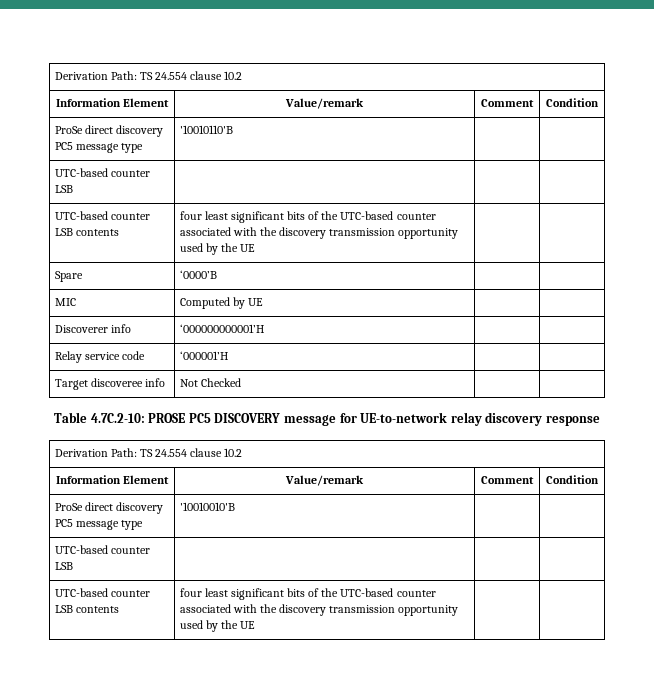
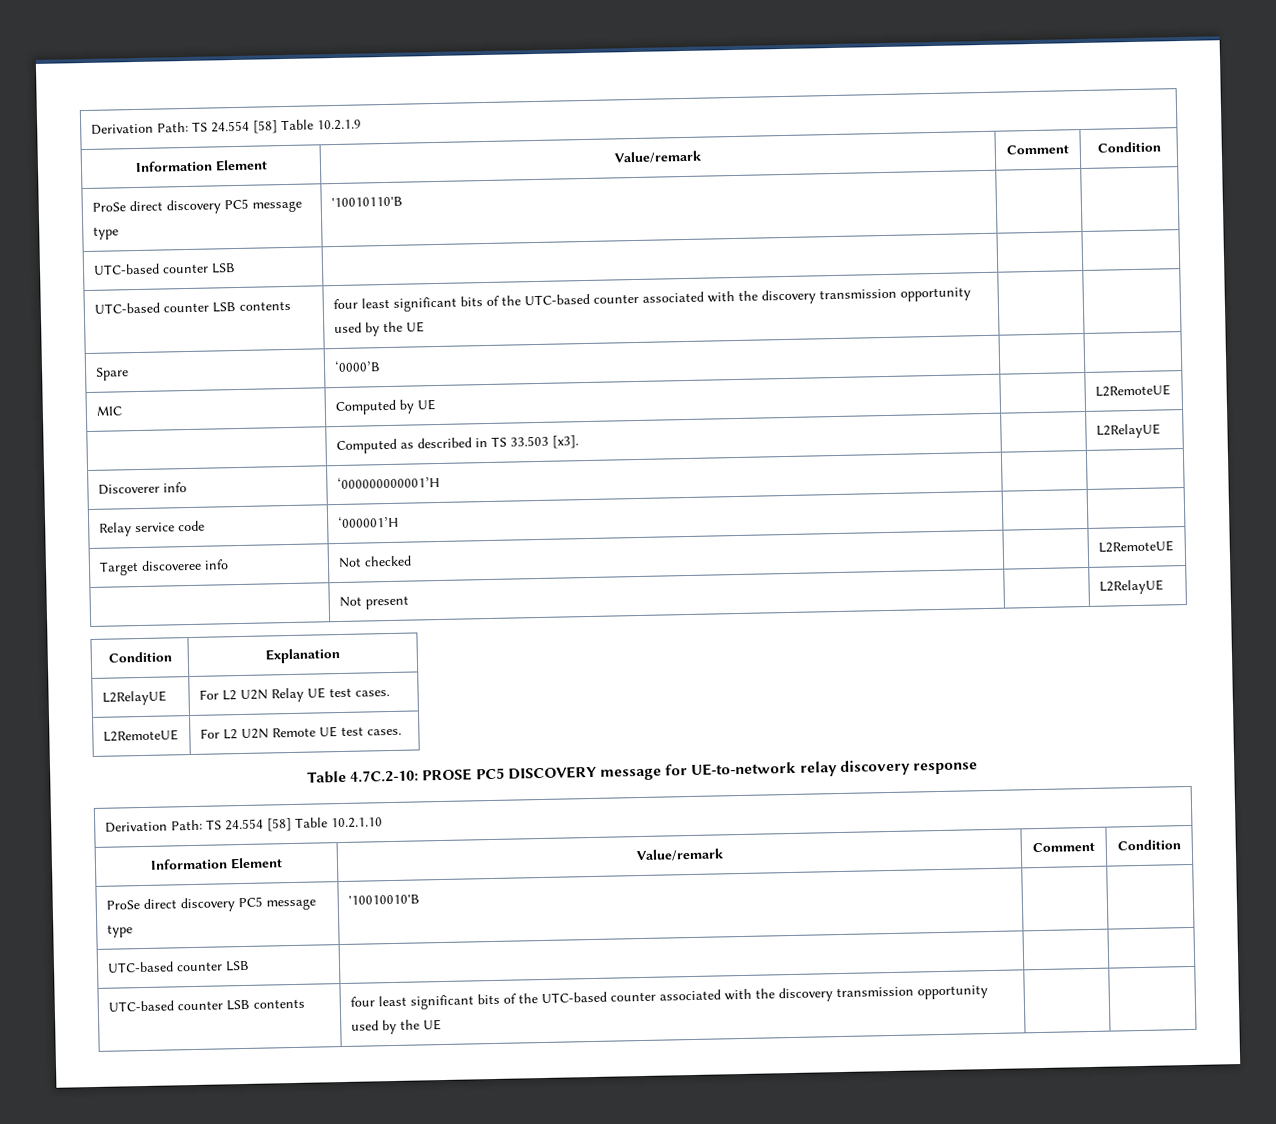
[54,71,243,80] Derivation Path: TS 24.554 clause 10.2 -> [90,119,362,135] Derivation Path: TS 24.554 [58] Table 10.2.1.9
(264, 302) none -> [1094,384,1171,397] [335,435,579,455] [1095,423,1161,439] L2RemoteUE // | Computed as described in TS 33.503 [x3]. | | L2RelayUE
[200,378,241,387] Checked | | -> [363,555,412,567] [1097,540,1174,553] [338,595,409,610] [1098,579,1164,595] [107,651,172,663] [265,648,340,664] [101,690,167,706] [198,687,390,703] [102,729,179,742] [199,726,402,740] checked | | L2RemoteUE // | Not present | | L2RelayUE // Condition | Explanation // L2RelayUE | For L2 U2N Relay UE test cases. // L2RemoteUE | For L2 U2N Remote UE test cases.
[190,448,243,457] clause 10.2 -> [266,817,383,832] [58] Table 10.2.1.10

